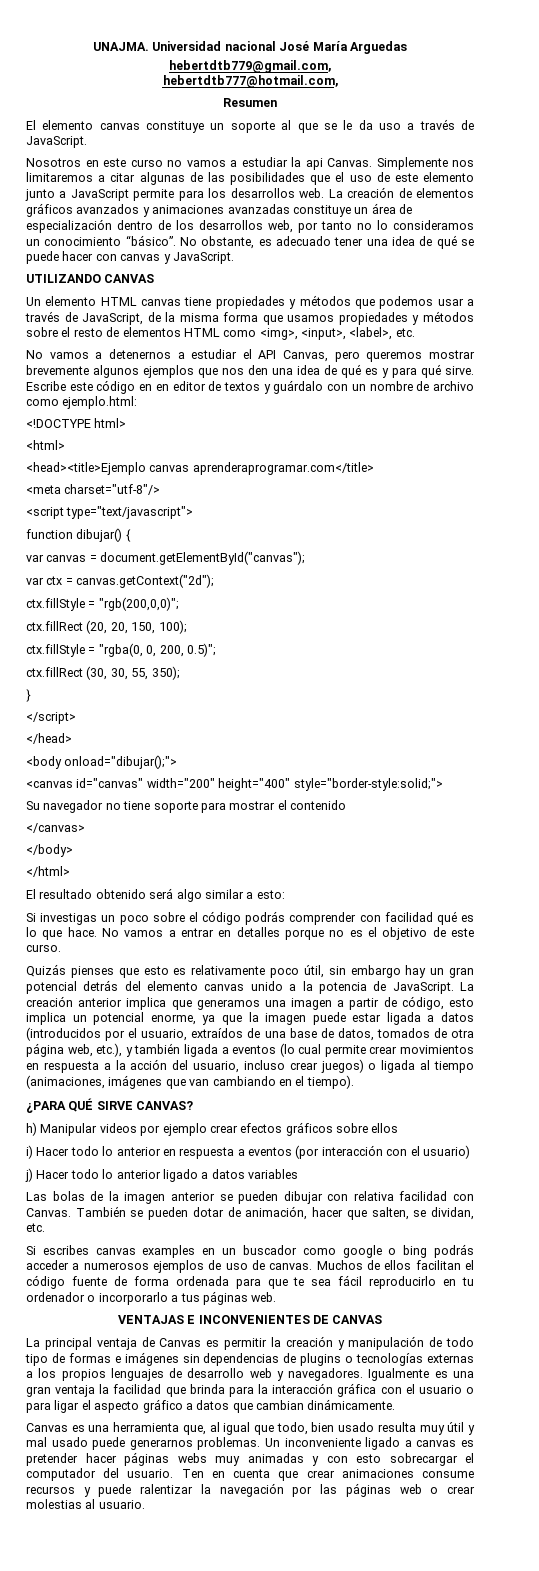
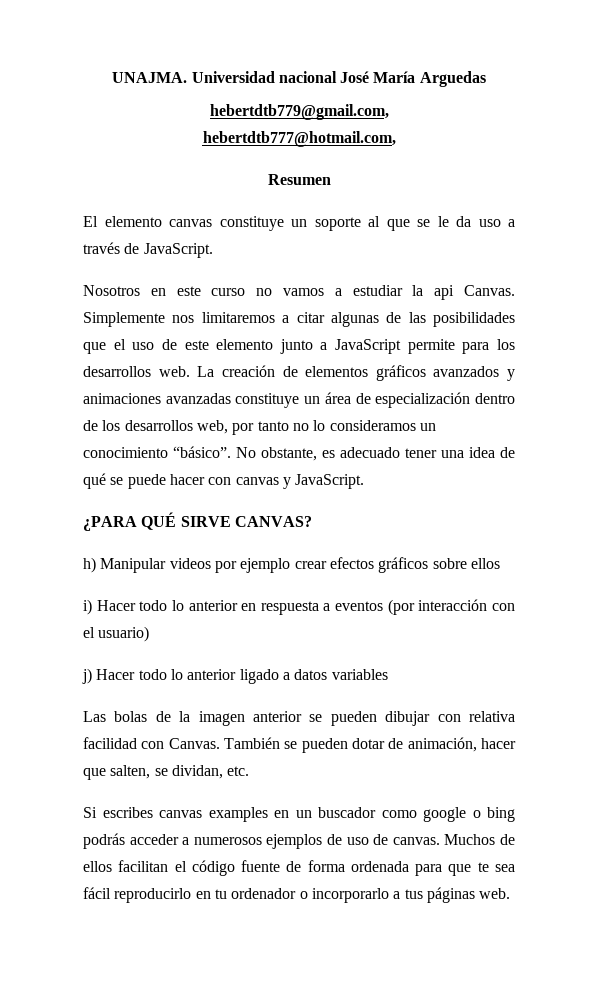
[26,274,155,283] [26,295,475,309] [25,311,474,325] [26,327,415,340] [26,349,475,362] [26,364,474,378] [26,380,475,394] [26,396,138,409] [26,418,127,428] [26,440,65,450] [26,462,374,475] [26,484,161,495] [26,506,194,519] [26,528,131,542] [26,551,306,565] [26,574,215,588] [26,597,179,611] [26,620,187,634] [26,643,216,657] [26,666,180,680] [26,689,31,702] [26,712,76,724] [26,733,72,744] [26,755,178,769] [26,778,443,791] [26,800,346,813] [26,823,85,833] [26,844,73,857] [26,866,70,877] [26,888,285,902] [26,911,475,925] [26,927,474,940] [26,944,61,952] [26,964,474,978] [26,980,475,994] [26,996,475,1010] [26,1012,474,1025] [26,1027,474,1041] [26,1043,474,1057] [26,1059,475,1073] [26,1075,354,1089] // UTILIZANDO CANVAS // Un elemento HTML canvas tiene propiedades y métodos que podemos usar a través de JavaScript, de la misma forma que usamos propiedades y métodos sobre el resto de elementos HTML como <img>, <input>, <label>, etc. // No vamos a detenernos a estudiar el API Canvas, pero queremos mostrar brevemente algunos ejemplos que nos den una idea de qué es y para qué sirve. Escribe este código en en editor de textos y guárdalo con un nombre de archivo como ejemplo.html: // <!DOCTYPE html> // <html> // <head><title>Ejemplo canvas aprenderaprogramar.com</title> // <meta charset="utf-8"/> // <script type="text/javascript"> // function dibujar() { // var canvas = document.getElementById("canvas"); // var ctx = canvas.getContext("2d"); // ctx.fillStyle = "rgb(200,0,0)"; // ctx.fillRect (20, 20, 150, 100); // ctx.fillStyle = "rgba(0, 0, 200, 0.5)"; // ctx.fillRect (30, 30, 55, 350); // } // </script> // </head> // <body onload="dibujar();"> // <canvas id="canvas" width="200" height="400" style="border-style:solid;"> // Su navegador no tiene soporte para mostrar el contenido // </canvas> // </body> // </html> // El resultado obtenido será algo similar a esto: // Si investigas un poco sobre el código podrás comprender con facilidad qué es lo que hace. No vamos a entrar en detalles porque no es el objetivo de este curso. // Quizás pienses que esto es relativamente poco útil, sin embargo hay un gran potencial detrás del elemento canvas unido a la potencia de JavaScript. La creación anterior implica que generamos una imagen a partir de código, esto implica un potencial enorme, ya que la imagen puede estar ligada a datos (introducidos por el usuario, extraídos de una base de datos, tomados de otra página web, etc.), y también ligada a eventos (lo cual permite crear movimientos en respuesta a la acción del usuario, incluso crear juegos) o ligada al tiempo (animaciones, imágenes que van cambiando en el tiempo). -> (365, 481) none
[117,1315,383,1324] [26,1336,474,1350] [25,1352,475,1366] [26,1368,474,1381] [26,1383,474,1397] [26,1399,396,1413] [26,1422,476,1435] [26,1437,475,1450] [26,1452,474,1466] [26,1468,475,1481] [26,1483,476,1497] [26,1499,145,1509] // VENTAJAS E INCONVENIENTES DE CANVAS // La principal ventaja de Canvas es permitir la creación y manipulación de todo tipo de formas e imágenes sin dependencias de plugins o tecnologías externas a los propios lenguajes de desarrollo web y navegadores. Igualmente es una gran ventaja la facilidad que brinda para la interacción gráfica con el usuario o para ligar el aspecto gráfico a datos que cambian dinámicamente. // Canvas es una herramienta que, al igual que todo, bien usado resulta muy útil y mal usado puede generarnos problemas. Un inconveniente ligado a canvas es pretender hacer páginas webs muy animadas y con esto sobrecargar el computador del usuario. Ten en cuenta que crear animaciones consume recursos y puede ralentizar la navegación por las páginas web o crear molestias al usuario. -> (511, 893) none

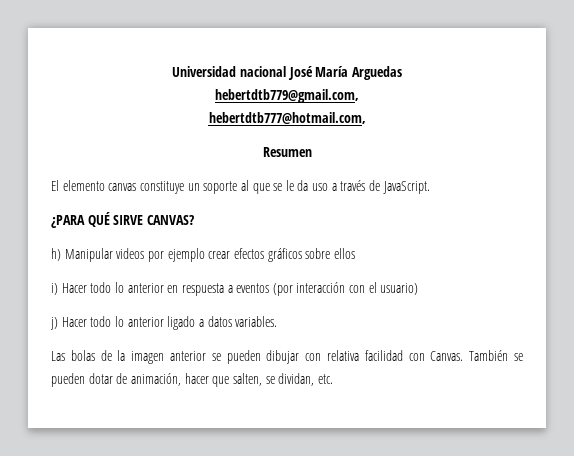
[112,72,188,83] UNAJMA. -> (172, 71) none
[83,285,516,300] [83,312,515,327] [83,339,515,354] [83,365,515,381] [83,392,515,408] [83,420,436,435] [83,446,515,461] [83,473,365,489] // Nosotros en este curso no vamos a estudiar la api Canvas. Simplemente nos limitaremos a citar algunas de las posibilidades que el uso de este elemento junto a JavaScript permite para los desarrollos web. La creación de elementos gráficos avanzados y animaciones avanzadas constituye un área de especialización dentro de los desarrollos web, por tanto no lo consideramos un conocimiento “básico”. No obstante, es adecuado tener una idea de qué se puede hacer con canvas y JavaScript. -> (430, 187) none
[331,669,388,680] variables -> [235,316,278,327] variables.
[83,807,515,822] [83,833,516,849] [83,860,515,876] [83,887,511,903] // Si escribes canvas examples en un buscador como google o bing podrás acceder a numerosos ejemplos de uso de canvas. Muchos de ellos facilitan el código fuente de forma ordenada para que te sea fácil reproducirlo en tu ordenador o incorporarlo a tus páginas web. -> (333, 379) none

